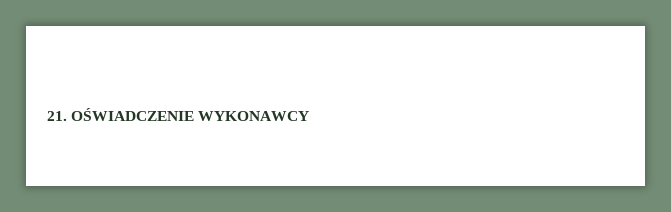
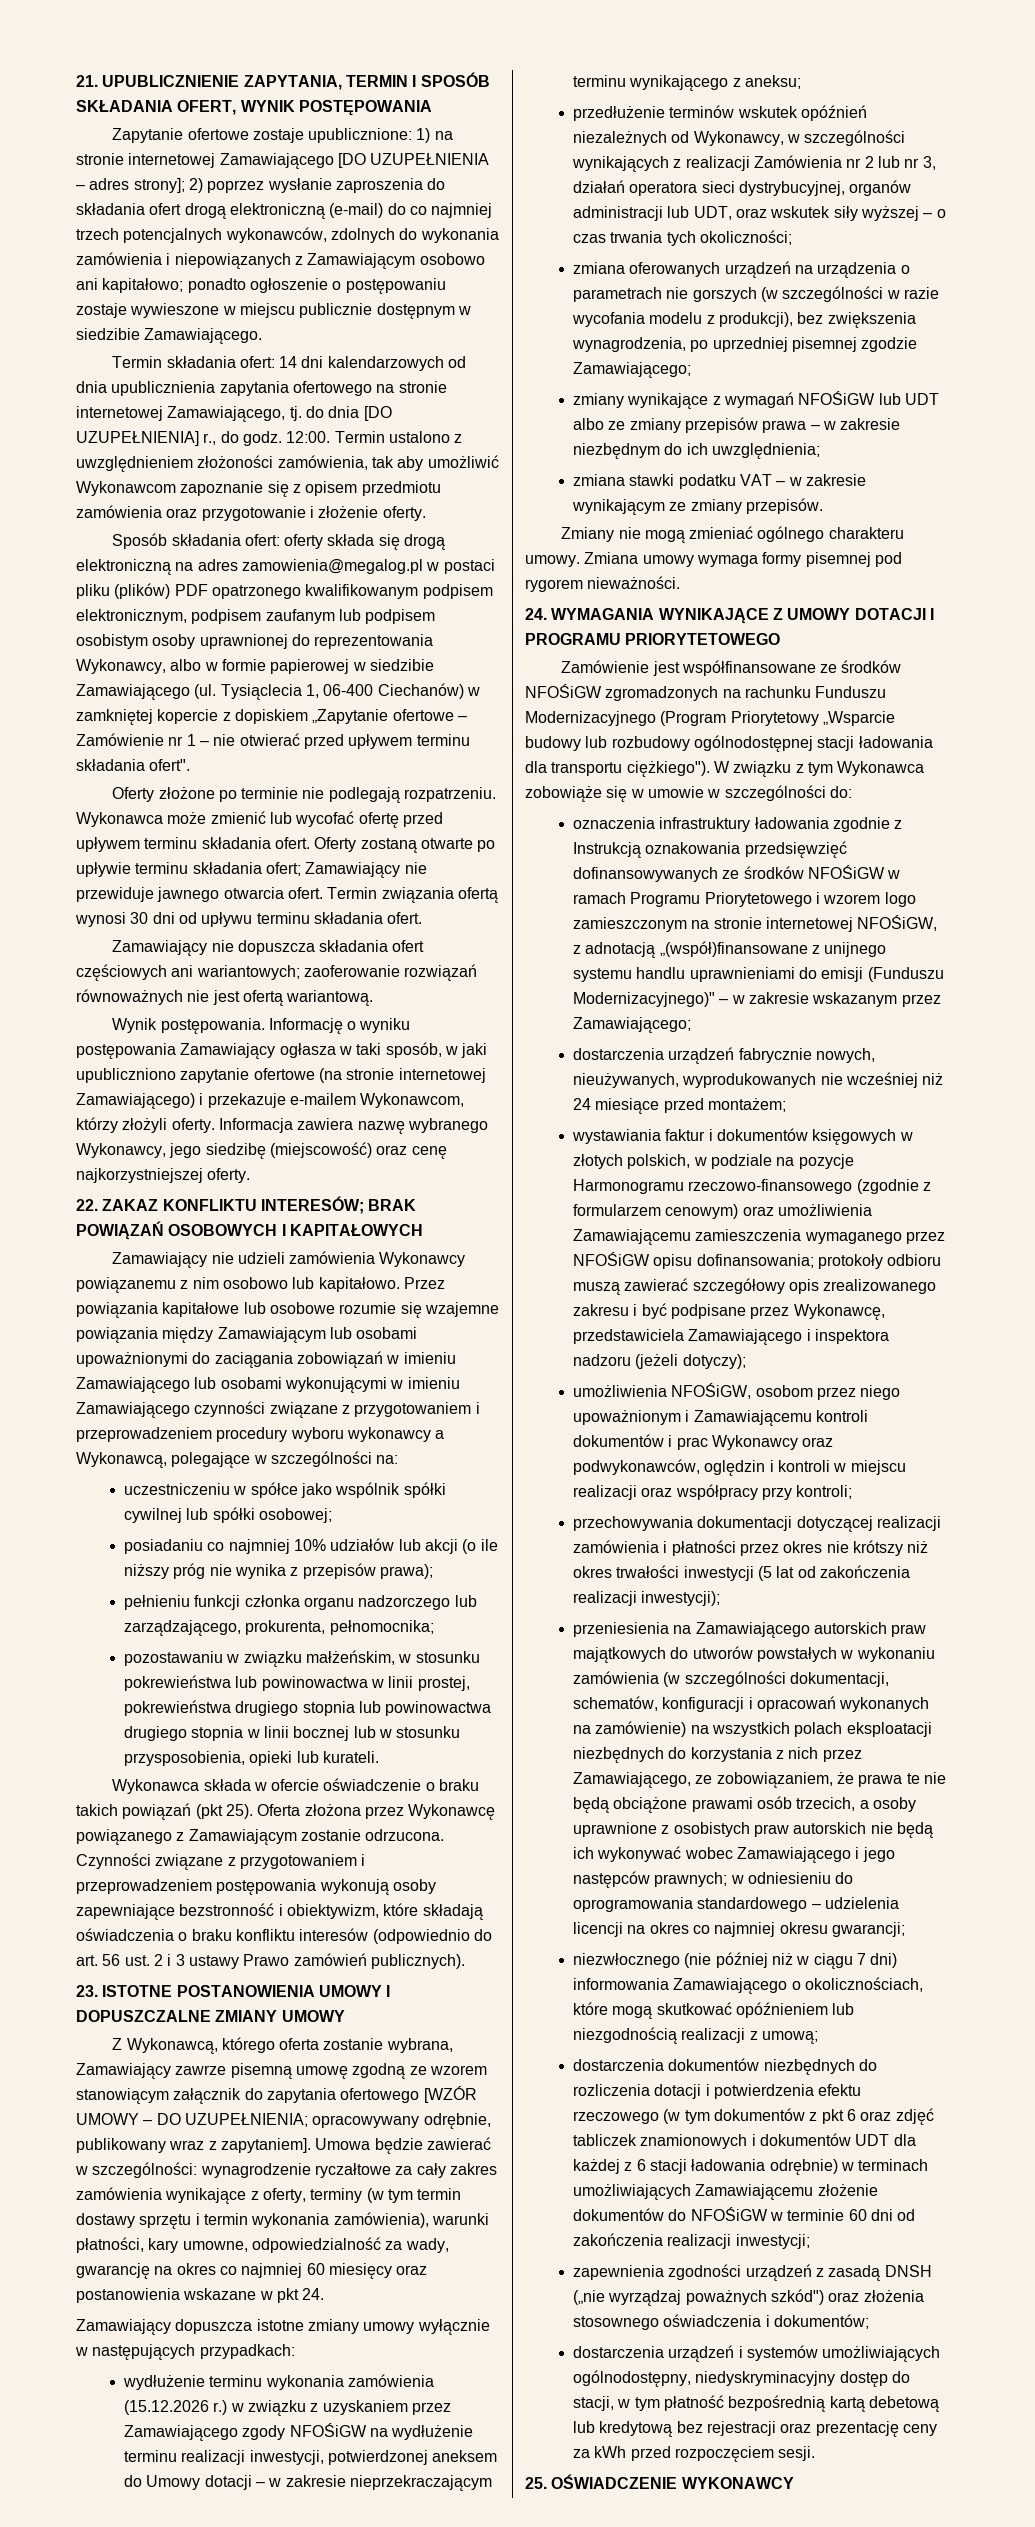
(67, 116) none -> [102,72,490,90] [76,100,432,116] [112,128,453,143] [76,153,490,169] [76,178,446,193] [76,203,493,219] [76,227,499,243] [76,252,485,269] [76,278,446,294] [76,303,471,319] [76,328,263,344] [112,356,467,371] [76,381,447,396] [76,406,392,422] [76,431,463,446] [76,455,499,472] [76,481,441,497] [76,505,426,521] [112,533,446,550] [76,559,495,575] [76,583,493,599] [76,609,436,624] [76,634,434,649] [76,659,434,674] [76,683,480,700] [76,709,467,725] [76,733,470,749] [76,759,191,771] [112,787,497,803] [76,811,443,828] [76,837,496,853] [76,862,427,878] [76,887,498,903] [75,912,423,927] [112,940,425,956] [76,964,478,981] [76,989,374,1006] [112,1018,411,1034] [76,1042,488,1059] [76,1068,486,1083] [76,1093,465,1109] [76,1117,488,1134] [76,1142,447,1159] [76,1168,251,1183] [76,1196,417,1214] [76,1221,423,1240] [112,1251,466,1268] [76,1277,445,1293] [76,1302,499,1318] [76,1327,418,1343] [76,1351,456,1368] [76,1377,460,1393] [76,1401,480,1418] [76,1427,445,1442] [76,1451,399,1468] [124,1482,446,1498] [124,1507,332,1523] [124,1538,498,1554] [124,1563,433,1579] [124,1595,477,1610] [124,1620,434,1636] [124,1650,480,1667] [124,1675,470,1691] [124,1700,492,1716] [124,1726,461,1741] [124,1751,379,1766] [112,1778,480,1794] [76,1803,496,1820] [76,1829,445,1845] [76,1853,366,1870] [76,1879,436,1895] [76,1903,483,1920] [76,1928,492,1944] [76,1953,465,1969] [76,1985,391,1997] [76,2010,345,2022] [112,2037,453,2054] [76,2063,487,2079] [76,2086,477,2104] [76,2113,491,2129] [76,2137,491,2154] [75,2162,497,2178] [76,2187,462,2204] [76,2212,489,2229] [76,2237,449,2253] [76,2263,428,2279] [76,2288,325,2303] [76,2319,490,2335] [75,2344,295,2360] [123,2374,434,2390] [124,2400,451,2416] [124,2423,474,2441] [124,2450,498,2465] [124,2475,492,2491] [573,75,801,91] [573,105,867,121] [573,130,906,146] [572,155,936,172] [573,180,912,196] [573,206,946,221] [573,230,792,246] [573,261,910,278] [573,286,939,302] [572,312,916,328] [572,337,918,352] [573,362,692,378] [573,391,939,409] [573,417,901,433] [573,443,820,459] [573,474,866,489] [572,498,823,515] [561,526,904,543] [525,552,902,567] [525,576,681,592] [525,608,934,624] [525,633,781,645] [561,660,902,676] [525,684,887,701] [525,711,895,726] [525,735,933,752] [525,761,925,777] [525,785,852,802] [573,817,903,832] [573,841,847,858] [573,865,901,882] [573,892,916,907] [573,915,938,932] [573,941,887,958] [573,967,944,982] [573,992,941,1007] [573,1017,692,1033] [573,1047,875,1064] [573,1072,944,1088] [573,1098,786,1114] [572,1128,913,1145] [573,1154,854,1169] [573,1179,931,1194] [573,1204,872,1219] [573,1229,945,1245] [573,1252,942,1269] [573,1278,937,1295] [573,1303,885,1320] [573,1329,889,1345] [573,1354,746,1369] [573,1383,901,1400] [573,1410,868,1426] [573,1434,834,1450] [573,1459,906,1476] [573,1484,853,1500] [573,1516,941,1532] [573,1540,929,1556] [573,1565,910,1581] [573,1591,721,1606] [573,1622,927,1638] [573,1646,935,1663] [573,1671,889,1687] [573,1696,930,1712] [573,1721,932,1737] [573,1747,862,1763] [573,1772,946,1788] [573,1796,916,1813] [573,1822,933,1838] [573,1846,895,1863] [573,1871,854,1888] [573,1897,899,1912] [573,1922,905,1937] [573,1952,898,1969] [573,1977,923,1994] [573,2002,855,2019] [573,2027,818,2044] [573,2058,877,2075] [573,2084,862,2099] [573,2108,934,2125] [573,2133,916,2149] [573,2159,929,2175] [573,2184,878,2200] [573,2207,916,2221] [573,2233,810,2249] [573,2264,932,2281] [573,2289,924,2306] [573,2314,869,2330] [573,2345,941,2362] [573,2370,910,2387] [573,2395,939,2412] [573,2421,937,2437] [573,2446,816,2462] [525,2477,547,2489] UPUBLICZNIENIE ZAPYTANIA, TERMIN I SPOSÓB SKŁADANIA OFERT, WYNIK POSTĘPOWANIA // Zapytanie ofertowe zostaje upublicznione: 1) na stronie internetowej Zamawiającego [DO UZUPEŁNIENIA – adres strony]; 2) poprzez wysłanie zaproszenia do składania ofert drogą elektroniczną (e-mail) do co najmniej trzech potencjalnych wykonawców, zdolnych do wykonania zamówienia i niepowiązanych z Zamawiającym osobowo ani kapitałowo; ponadto ogłoszenie o postępowaniu zostaje wywieszone w miejscu publicznie dostępnym w siedzibie Zamawiającego. // Termin składania ofert: 14 dni kalendarzowych od dnia upublicznienia zapytania ofertowego na stronie internetowej Zamawiającego, tj. do dnia [DO UZUPEŁNIENIA] r., do godz. 12:00. Termin ustalono z uwzględnieniem złożoności zamówienia, tak aby umożliwić Wykonawcom zapoznanie się z opisem przedmiotu zamówienia oraz przygotowanie i złożenie oferty. // Sposób składania ofert: oferty składa się drogą elektroniczną na adres zamowienia@megalog.pl w postaci pliku (plików) PDF opatrzonego kwalifikowanym podpisem elektronicznym, podpisem zaufanym lub podpisem osobistym osoby uprawnionej do reprezentowania Wykonawcy, albo w formie papierowej w siedzibie Zamawiającego (ul. Tysiąclecia 1, 06-400 Ciechanów) w zamkniętej kopercie z dopiskiem „Zapytanie ofertowe – Zamówienie nr 1 – nie otwierać przed upływem terminu składania ofert". // Oferty złożone po terminie nie podlegają rozpatrzeniu. Wykonawca może zmienić lub wycofać ofertę przed upływem terminu składania ofert. Oferty zostaną otwarte po upływie terminu składania ofert; Zamawiający nie przewiduje jawnego otwarcia ofert. Termin związania ofertą wynosi 30 dni od upływu terminu składania ofert. // Zamawiający nie dopuszcza składania ofert częściowych ani wariantowych; zaoferowanie rozwiązań równoważnych nie jest ofertą wariantową. // Wynik postępowania. Informację o wyniku postępowania Zamawiający ogłasza w taki sposób, w jaki upubliczniono zapytanie ofertowe (na stronie internetowej Zamawiającego) i przekazuje e-mailem Wykonawcom, którzy złożyli oferty. Informacja zawiera nazwę wybranego Wykonawcy, jego siedzibę (miejscowość) oraz cenę najkorzystniejszej oferty. // 22. ZAKAZ KONFLIKTU INTERESÓW; BRAK POWIĄZAŃ OSOBOWYCH I KAPITAŁOWYCH // Zamawiający nie udzieli zamówienia Wykonawcy powiązanemu z nim osobowo lub kapitałowo. Przez powiązania kapitałowe lub osobowe rozumie się wzajemne powiązania między Zamawiającym lub osobami upoważnionymi do zaciągania zobowiązań w imieniu Zamawiającego lub osobami wykonującymi w imieniu Zamawiającego czynności związane z przygotowaniem i przeprowadzeniem procedury wyboru wykonawcy a Wykonawcą, polegające w szczególności na: // uczestniczeniu w spółce jako wspólnik spółki cywilnej lub spółki osobowej; // posiadaniu co najmniej 10% udziałów lub akcji (o ile niższy próg nie wynika z przepisów prawa); // pełnieniu funkcji członka organu nadzorczego lub zarządzającego, prokurenta, pełnomocnika; // pozostawaniu w związku małżeńskim, w stosunku pokrewieństwa lub powinowactwa w linii prostej, pokrewieństwa drugiego stopnia lub powinowactwa drugiego stopnia w linii bocznej lub w stosunku przysposobienia, opieki lub kurateli. // Wykonawca składa w ofercie oświadczenie o braku takich powiązań (pkt 25). Oferta złożona przez Wykonawcę powiązanego z Zamawiającym zostanie odrzucona. Czynności związane z przygotowaniem i przeprowadzeniem postępowania wykonują osoby zapewniające bezstronność i obiektywizm, które składają oświadczenia o braku konfliktu interesów (odpowiednio do art. 56 ust. 2 i 3 ustawy Prawo zamówień publicznych). // 23. ISTOTNE POSTANOWIENIA UMOWY I DOPUSZCZALNE ZMIANY UMOWY // Z Wykonawcą, którego oferta zostanie wybrana, Zamawiający zawrze pisemną umowę zgodną ze wzorem stanowiącym załącznik do zapytania ofertowego [WZÓR UMOWY – DO UZUPEŁNIENIA; opracowywany odrębnie, publikowany wraz z zapytaniem]. Umowa będzie zawierać w szczególności: wynagrodzenie ryczałtowe za cały zakres zamówienia wynikające z oferty, terminy (w tym termin dostawy sprzętu i termin wykonania zamówienia), warunki płatności, kary umowne, odpowiedzialność za wady, gwarancję na okres co najmniej 60 miesięcy oraz postanowienia wskazane w pkt 24. // Zamawiający dopuszcza istotne zmiany umowy wyłącznie w następujących przypadkach: // wydłużenie terminu wykonania zamówienia (15.12.2026 r.) w związku z uzyskaniem przez Zamawiającego zgody NFOŚiGW na wydłużenie terminu realizacji inwestycji, potwierdzonej aneksem do Umowy dotacji – w zakresie nieprzekraczającym terminu wynikającego z aneksu; // przedłużenie terminów wskutek opóźnień niezależnych od Wykonawcy, w szczególności wynikających z realizacji Zamówienia nr 2 lub nr 3, działań operatora sieci dystrybucyjnej, organów administracji lub UDT, oraz wskutek siły wyższej – o czas trwania tych okoliczności; // zmiana oferowanych urządzeń na urządzenia o parametrach nie gorszych (w szczególności w razie wycofania modelu z produkcji), bez zwiększenia wynagrodzenia, po uprzedniej pisemnej zgodzie Zamawiającego; // zmiany wynikające z wymagań NFOŚiGW lub UDT albo ze zmiany przepisów prawa – w zakresie niezbędnym do ich uwzględnienia; // zmiana stawki podatku VAT – w zakresie wynikającym ze zmiany przepisów. // Zmiany nie mogą zmieniać ogólnego charakteru umowy. Zmiana umowy wymaga formy pisemnej pod rygorem nieważności. // 24. WYMAGANIA WYNIKAJĄCE Z UMOWY DOTACJI I PROGRAMU PRIORYTETOWEGO // Zamówienie jest współfinansowane ze środków NFOŚiGW zgromadzonych na rachunku Funduszu Modernizacyjnego (Program Priorytetowy „Wsparcie budowy lub rozbudowy ogólnodostępnej stacji ładowania dla transportu ciężkiego"). W związku z tym Wykonawca zobowiąże się w umowie w szczególności do: // oznaczenia infrastruktury ładowania zgodnie z Instrukcją oznakowania przedsięwzięć dofinansowywanych ze środków NFOŚiGW w ramach Programu Priorytetowego i wzorem logo zamieszczonym na stronie internetowej NFOŚiGW, z adnotacją „(współ)finansowane z unijnego systemu handlu uprawnieniami do emisji (Funduszu Modernizacyjnego)" – w zakresie wskazanym przez Zamawiającego; // dostarczenia urządzeń fabrycznie nowych, nieużywanych, wyprodukowanych nie wcześniej niż 24 miesiące przed montażem; // wystawiania faktur i dokumentów księgowych w złotych polskich, w podziale na pozycje Harmonogramu rzeczowo-finansowego (zgodnie z formularzem cenowym) oraz umożliwienia Zamawiającemu zamieszczenia wymaganego przez NFOŚiGW opisu dofinansowania; protokoły odbioru muszą zawierać szczegółowy opis zrealizowanego zakresu i być podpisane przez Wykonawcę, przedstawiciela Zamawiającego i inspektora nadzoru (jeżeli dotyczy); // umożliwienia NFOŚiGW, osobom przez niego upoważnionym i Zamawiającemu kontroli dokumentów i prac Wykonawcy oraz podwykonawców, oględzin i kontroli w miejscu realizacji oraz współpracy przy kontroli; // przechowywania dokumentacji dotyczącej realizacji zamówienia i płatności przez okres nie krótszy niż okres trwałości inwestycji (5 lat od zakończenia realizacji inwestycji); // przeniesienia na Zamawiającego autorskich praw majątkowych do utworów powstałych w wykonaniu zamówienia (w szczególności dokumentacji, schematów, konfiguracji i opracowań wykonanych na zamówienie) na wszystkich polach eksploatacji niezbędnych do korzystania z nich przez Zamawiającego, ze zobowiązaniem, że prawa te nie będą obciążone prawami osób trzecich, a osoby uprawnione z osobistych praw autorskich nie będą ich wykonywać wobec Zamawiającego i jego następców prawnych; w odniesieniu do oprogramowania standardowego – udzielenia licencji na okres co najmniej okresu gwarancji; // niezwłocznego (nie później niż w ciągu 7 dni) informowania Zamawiającego o okolicznościach, które mogą skutkować opóźnieniem lub niezgodnością realizacji z umową; // dostarczenia dokumentów niezbędnych do rozliczenia dotacji i potwierdzenia efektu rzeczowego (w tym dokumentów z pkt 6 oraz zdjęć tabliczek znamionowych i dokumentów UDT dla każdej z 6 stacji ładowania odrębnie) w terminach umożliwiających Zamawiającemu złożenie dokumentów do NFOŚiGW w terminie 60 dni od zakończenia realizacji inwestycji; // zapewnienia zgodności urządzeń z zasadą DNSH („nie wyrządzaj poważnych szkód") oraz złożenia stosownego oświadczenia i dokumentów; // dostarczenia urządzeń i systemów umożliwiających ogólnodostępny, niedyskryminacyjny dostęp do stacji, w tym płatność bezpośrednią kartą debetową lub kredytową bez rejestracji oraz prezentację ceny za kWh przed rozpoczęciem sesji. // 25.

